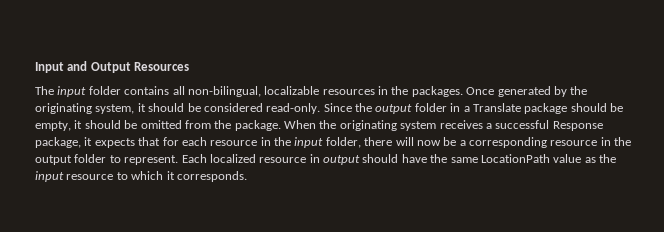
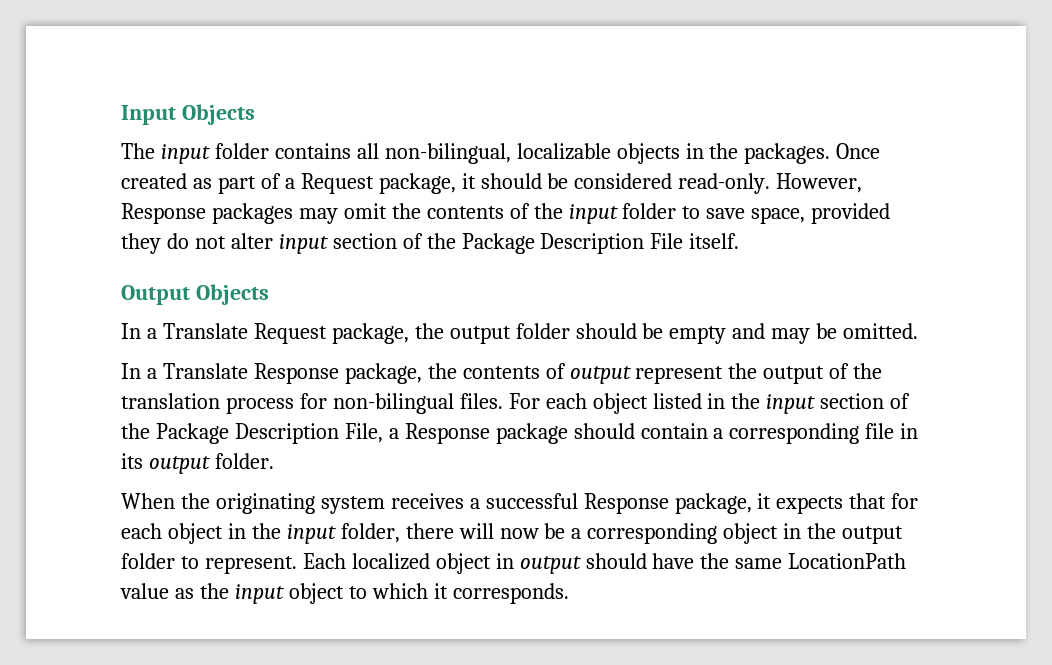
[67,61,190,73] and Output Resources -> [181,104,255,125] Objects
[322,89,375,95] resources -> [616,143,680,164] objects
[497,86,588,97] [35,103,135,114] generated by the originating system, -> [121,173,456,194] created as part of a Request package,
[323,103,623,114] [35,120,281,131] Since the output folder in a Translate package should be empty, it should be omitted from the package. -> [776,173,863,193] [121,203,891,224] [121,233,740,254] [121,284,269,305] [121,323,919,344] [121,363,883,384] [121,393,911,414] [121,423,919,444] [121,453,274,474] However, Response packages may omit the contents of the input folder to save space, provided they do not alter input section of the Package Description File itself. // Output Objects // In a Translate Request package, the output folder should be empty and may be omitted. // In a Translate Response package, the contents of output represent the output of the translation process for non-bilingual files. For each object listed in the input section of the Package Description File, a Response package should contain a corresponding file in its output folder. //
[210,140,258,146] resource -> [167,523,223,544] object
[550,140,598,146] resource -> [723,523,779,544] object
[259,157,307,163] resource -> [435,553,491,574] object
[66,174,114,180] resource -> [288,583,344,604] object

